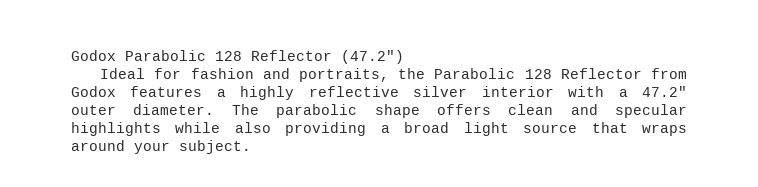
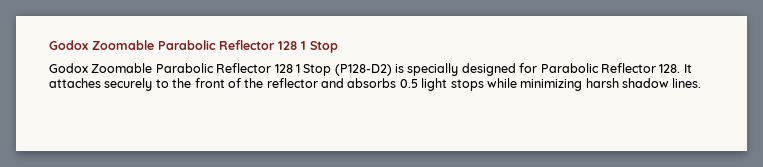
[71,50,404,64] [100,68,687,82] [71,86,688,100] [71,104,687,118] [71,122,688,136] [71,140,251,154] Godox Parabolic 128 Reflector (47.2") // Ideal for fashion and portraits, the Parabolic 128 Reflector from Godox features a highly reflective silver interior with a 47.2" outer diameter. The parabolic shape offers clean and specular highlights while also providing a broad light source that wraps around your subject. -> [49,40,338,53] [49,63,692,76] [49,78,702,91] Godox Zoomable Parabolic Reflector 128 1 Stop // Godox Zoomable Parabolic Reflector 128 1 Stop (P128-D2) is specially designed for Parabolic Reflector 128. It attaches securely to the front of the reflector and absorbs 0.5 light stops while minimizing harsh shadow lines.

